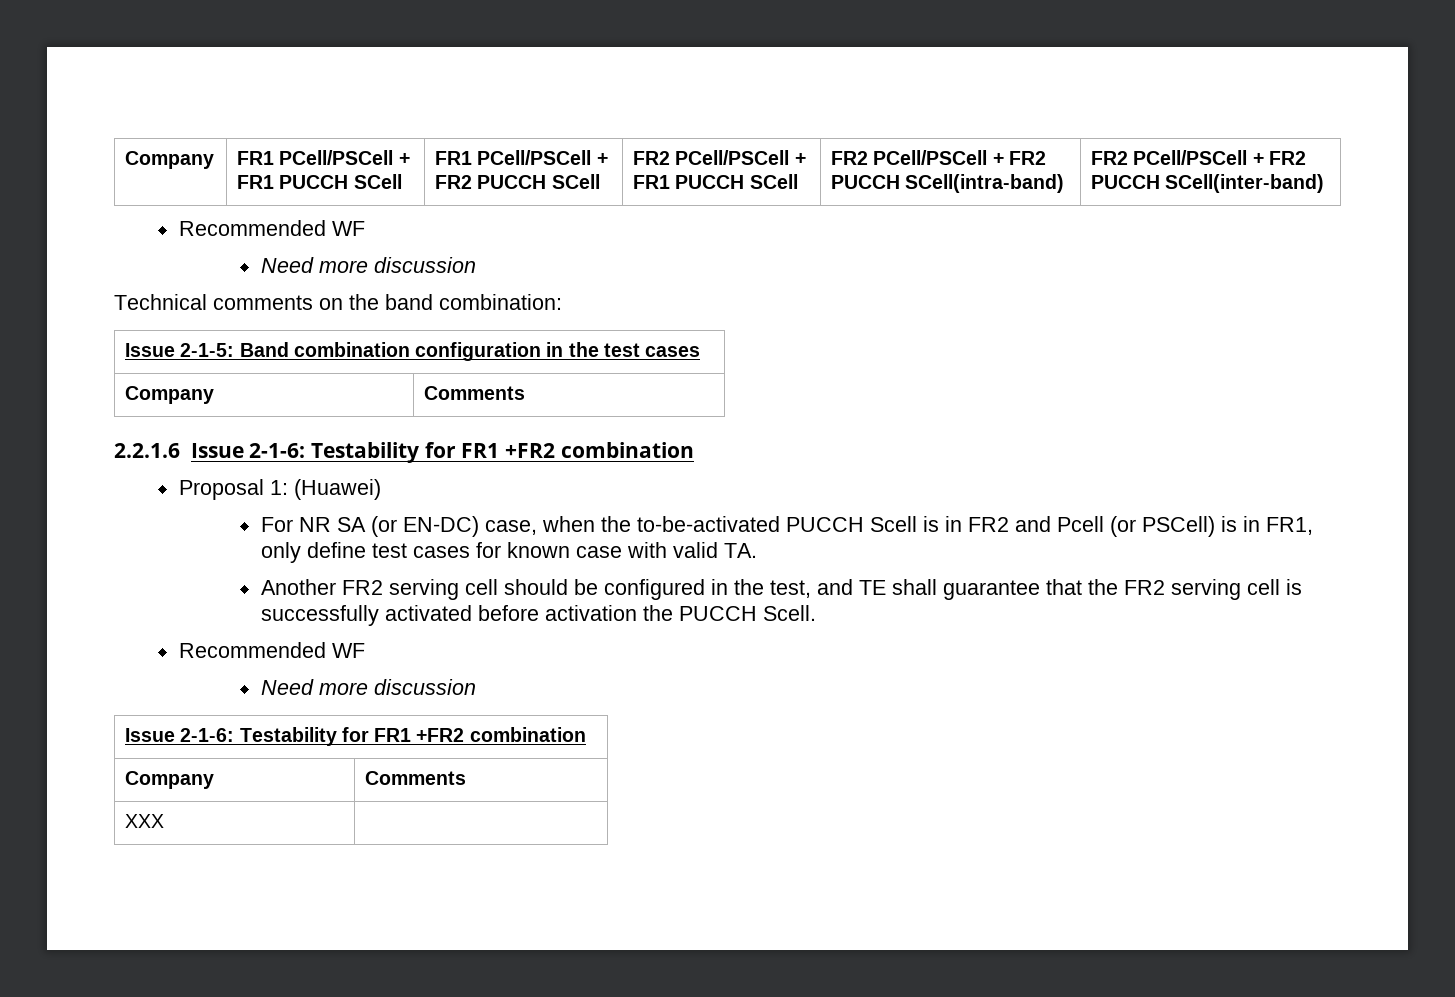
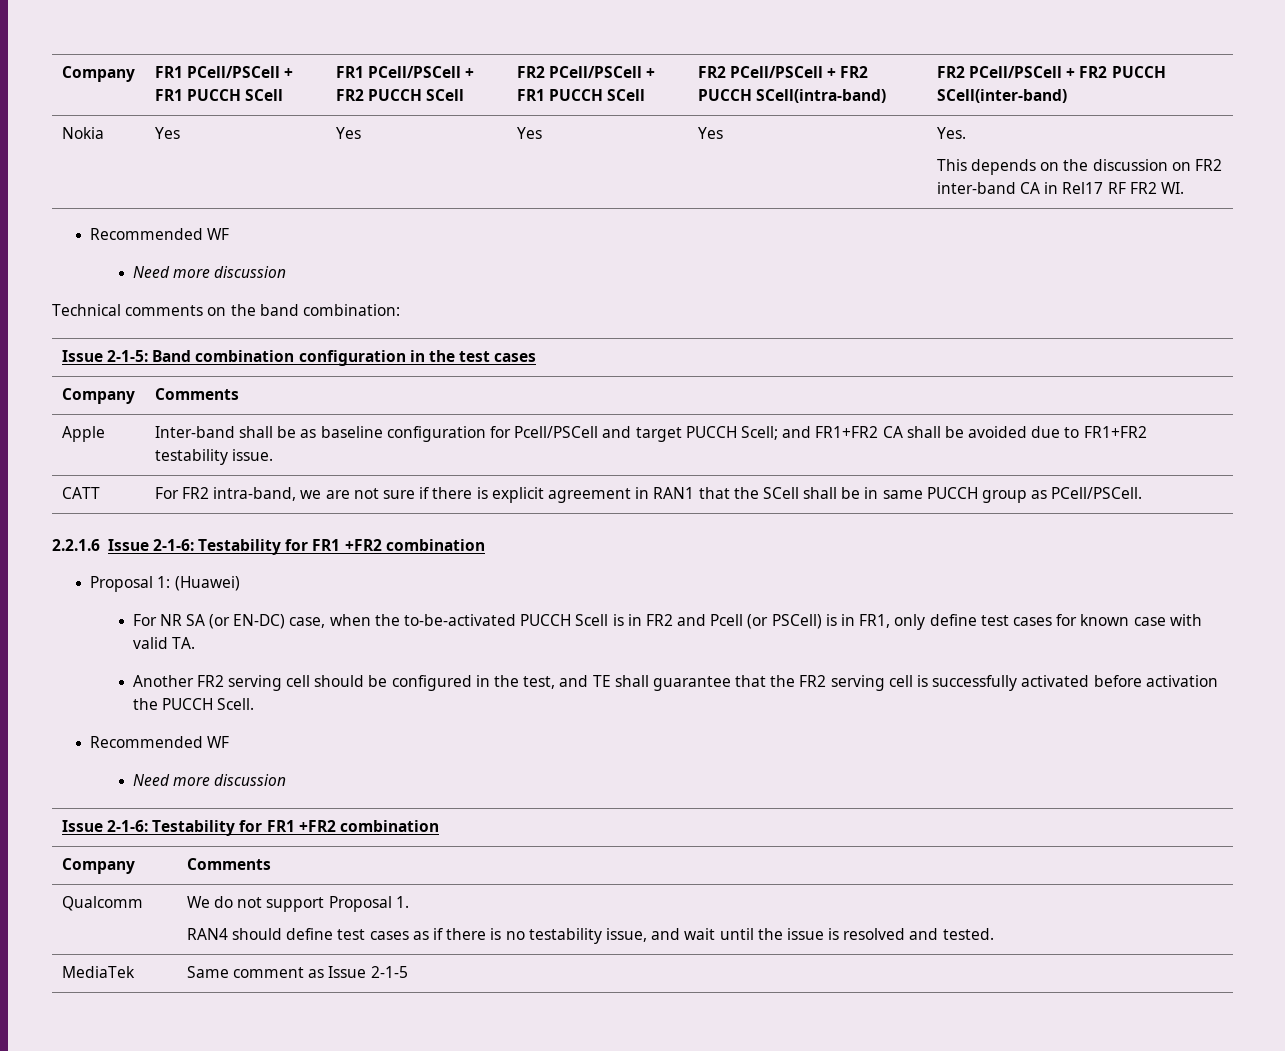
(1325, 183) none -> [61,127,104,139] [154,127,180,139] [335,127,361,139] [516,127,542,139] [697,127,723,139] [936,127,966,139] [936,159,1223,175] [936,182,1185,194] // Nokia | Yes | Yes | Yes | Yes | Yes. // This depends on the discussion on FR2 inter-band CA in Rel17 RF FR2 WI.
(526, 393) none -> [61,426,105,442] [154,426,1147,442] [154,449,274,465] [61,487,100,499] [154,487,1143,503] // Apple | Inter-band shall be as baseline configuration for Pcell/PSCell and target PUCCH Scell; and FR1+FR2 CA shall be avoided due to FR1+FR2 testability issue. // CATT | For FR2 intra-band, we are not sure if there is explicit agreement in RAN1 that the SCell shall be in same PUCCH group as PCell/PSCell.
[125,814,165,828] XXX | -> [61,896,143,911] [186,896,409,912] [186,928,994,944] [61,966,135,978] [186,966,408,978] Qualcomm | We do not support Proposal 1. // RAN4 should define test cases as if there is no testability issue, and wait until the issue is resolved and tested. // MediaTek | Same comment as Issue 2-1-5

